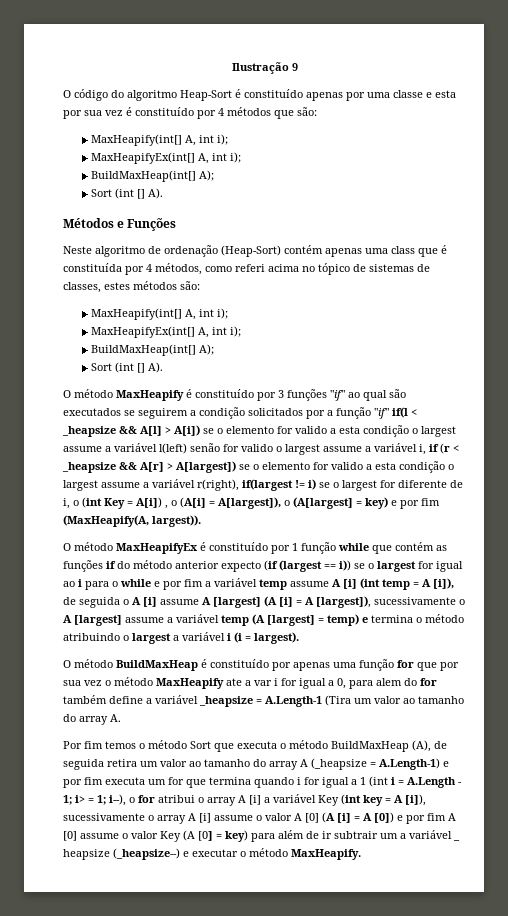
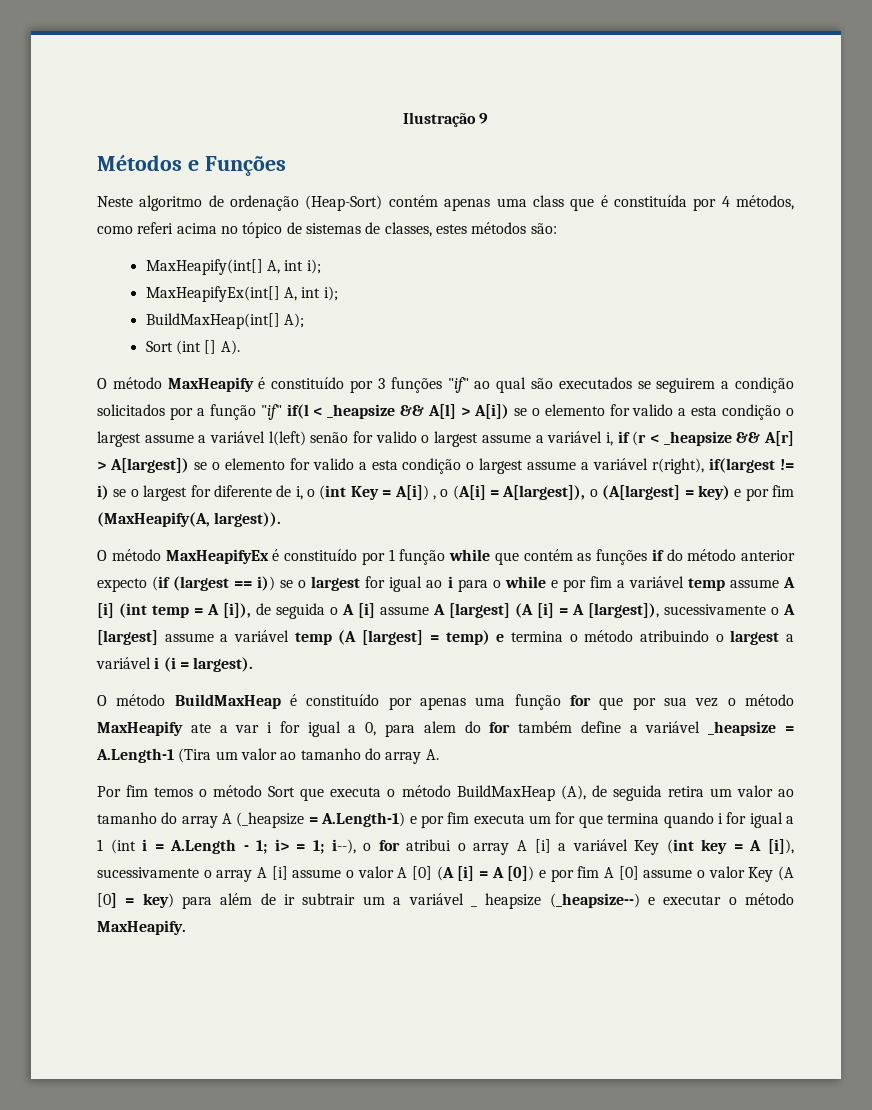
[63,89,456,101] [63,107,317,119] [91,134,229,146] [91,152,242,164] [91,170,215,182] [91,188,164,199] // O código do algoritmo Heap-Sort é constituído apenas por uma classe e esta por sua vez é constituído por 4 métodos que são: // MaxHeapify(int[] A, int i); // MaxHeapifyEx(int[] A, int i); // BuildMaxHeap(int[] A); // Sort (int [] A). -> (489, 118) none

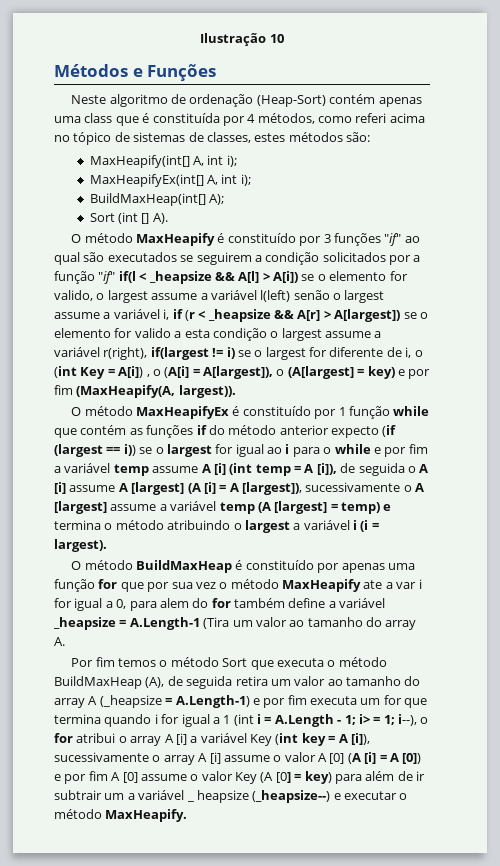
[479,113,489,124] 9 -> [269,34,284,43] 10
[632,404,782,420] valido a esta condição -> [54,290,93,301] valido,
[353,431,417,443] for valido -> (330, 295) none

